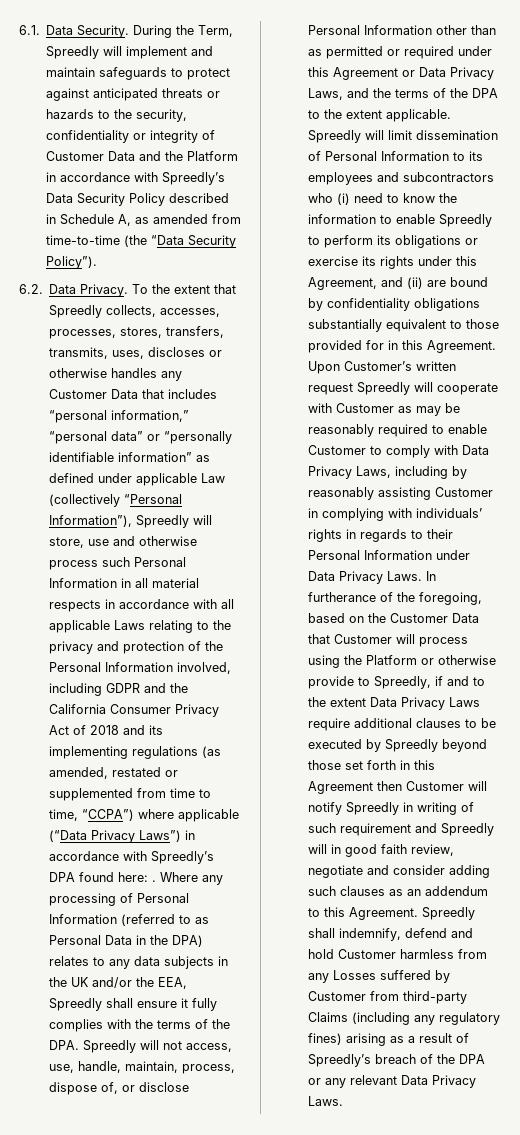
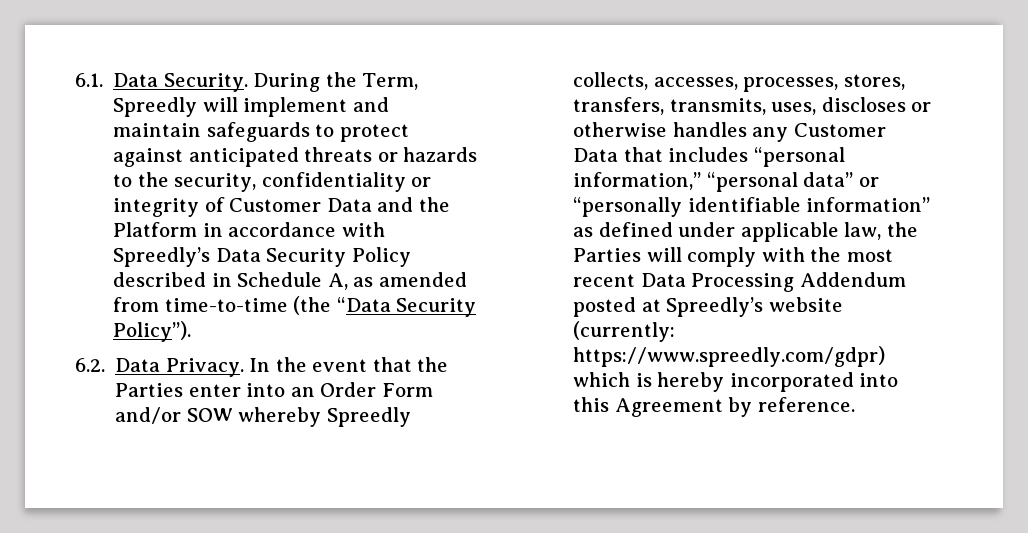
[132,284,237,294] To the extent that -> [249,357,449,372] [115,382,433,397] [115,407,322,427] In the event that the Parties enter into an Order Form and/or SOW whereby
[201,473,226,483] [49,494,183,507] [49,515,213,528] [49,536,198,548] [49,557,187,570] [49,578,200,588] [49,599,235,612] [49,620,232,633] [49,641,224,654] [49,662,232,674] [49,683,189,696] [49,704,220,717] [49,725,164,735] [49,746,222,759] [49,767,179,779] [49,788,212,801] [49,809,240,822] [49,830,196,843] [49,851,215,864] [49,872,224,885] [49,893,190,906] [49,914,210,926] [49,935,204,947] [49,956,229,969] [49,977,188,989] [49,998,218,1011] [49,1019,231,1032] [49,1040,233,1053] [49,1061,236,1074] [49,1082,190,1095] [308,25,497,35] [308,46,493,59] [308,67,495,80] [308,88,499,100] [308,109,452,122] [308,130,499,143] [308,151,484,161] [308,172,495,185] [308,193,458,205] [308,214,493,227] [308,235,479,248] [308,256,478,269] [308,277,489,290] [308,298,481,311] [308,319,500,332] [308,340,497,353] [308,361,457,374] [308,382,499,395] [308,403,461,416] [308,424,488,437] [308,445,490,458] [308,466,468,479] [308,487,494,500] [308,508,483,521] [308,529,454,542] [308,550,471,560] [308,571,437,584] [308,592,483,605] [308,613,480,623] [308,634,469,647] [308,655,497,668] [308,676,486,689] [308,697,481,710] [308,718,497,731] [308,739,488,752] [308,760,436,770] [308,781,488,794] [308,802,475,815] [308,823,495,836] [308,844,455,857] [308,865,491,878] [308,886,489,896] [308,907,476,920] [308,928,474,941] [308,949,488,959] [308,970,451,983] [308,991,468,1004] [308,1012,501,1025] [308,1033,470,1046] [308,1054,486,1067] [308,1075,477,1088] [308,1096,344,1106] Law (collectively “Personal Information”), Spreedly will store, use and otherwise process such Personal Information in all material respects in accordance with all applicable Laws relating to the privacy and protection of the Personal Information involved, including GDPR and the California Consumer Privacy Act of 2018 and its implementing regulations (as amended, restated or supplemented from time to time, “CCPA”) where applicable (“Data Privacy Laws”) in accordance with Spreedly’s DPA found here: . Where any processing of Personal Information (referred to as Personal Data in the DPA) relates to any data subjects in the UK and/or the EEA, Spreedly shall ensure it fully complies with the terms of the DPA. Spreedly will not access, use, handle, maintain, process, dispose of, or disclose Personal Information other than as permitted or required under this Agreement or Data Privacy Laws, and the terms of the DPA to the extent applicable. Spreedly will limit dissemination of Personal Information to its employees and subcontractors who (i) need to know the information to enable Spreedly to perform its obligations or exercise its rights under this Agreement, and (ii) are bound by confidentiality obligations substantially equivalent to those provided for in this Agreement. Upon Customer’s written request Spreedly will cooperate with Customer as may be reasonably required to enable Customer to comply with Data Privacy Laws, including by reasonably assisting Customer in complying with individuals’ rights in regards to their Personal Information under Data Privacy Laws. In furtherance of the foregoing, based on the Customer Data that Customer will process using the Platform or otherwise provide to Spreedly, if and to the extent Data Privacy Laws require additional clauses to be executed by Spreedly beyond those set forth in this Agreement then Customer will notify Spreedly in writing of such requirement and Spreedly will in good faith review, negotiate and consider adding such clauses as an addendum to this Agreement. Spreedly shall indemnify, defend and hold Customer harmless from any Losses suffered by Customer from third-party Claims (including any regulatory fines) arising as a result of Spreedly’s breach of the DPA or any relevant Data Privacy Laws. -> [844,222,918,240] [573,247,893,267] [573,272,906,292] [573,297,843,317] [573,321,676,342] [573,346,886,367] [573,372,899,392] [573,397,855,417] law, the Parties will comply with the most recent Data Processing Addendum posted at Spreedly’s website (currently: https://www.spreedly.com/gdpr) which is hereby incorporated into this Agreement by reference.

